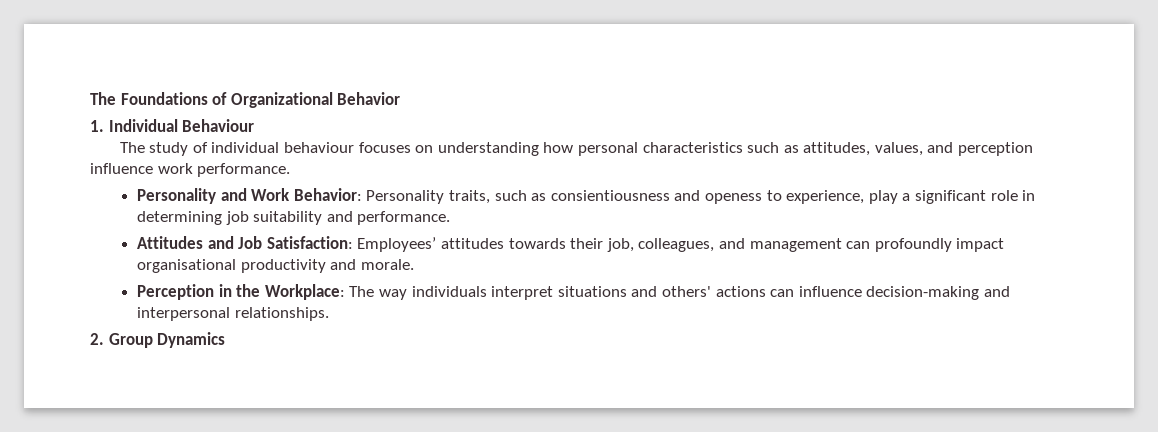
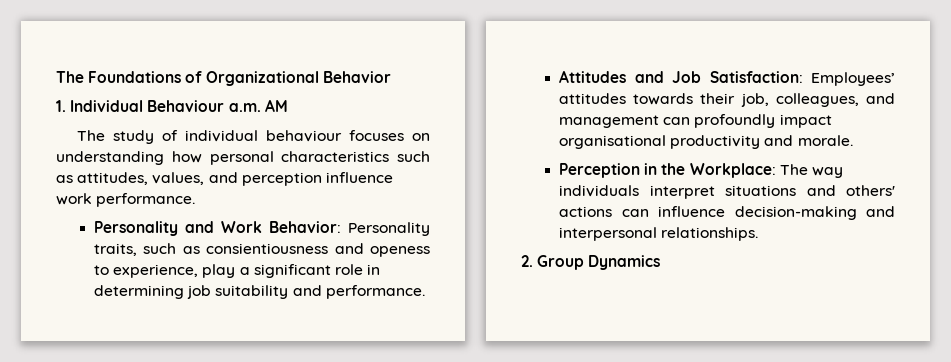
(255, 125) none -> [228,99,288,112] a.m. AM

